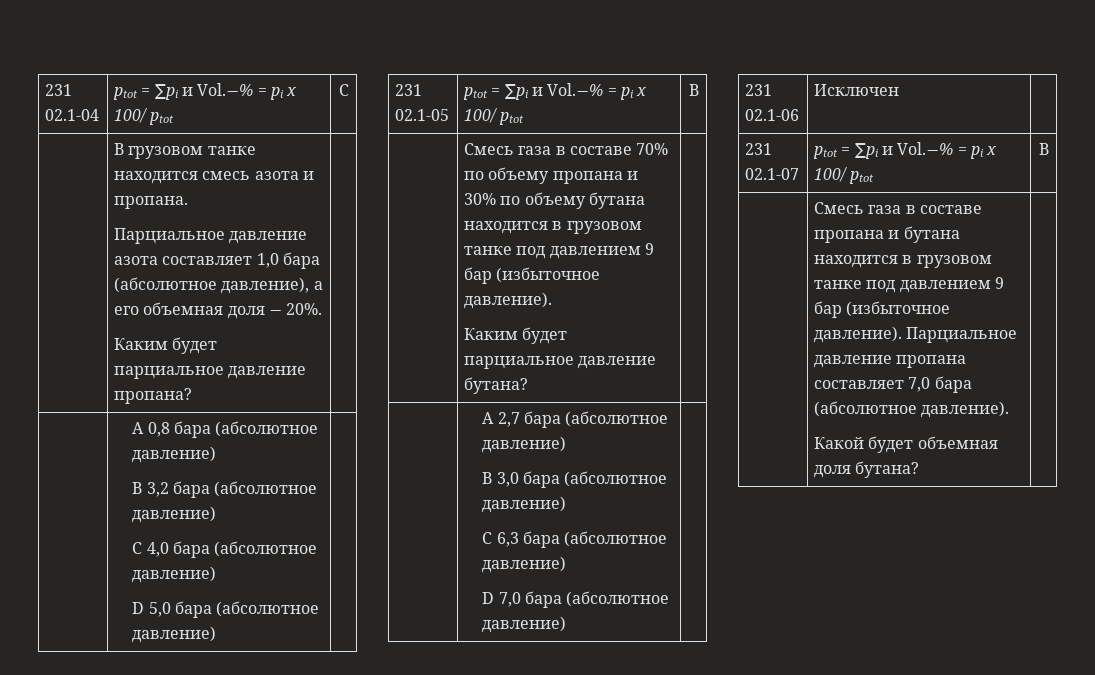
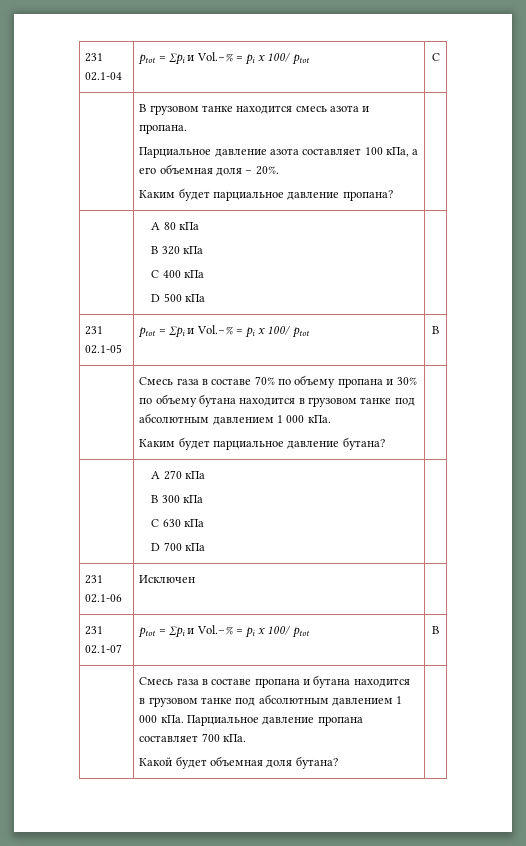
[256,252,321,269] [114,277,310,294] 1,0 бара (абсолютное давление), -> [364,147,410,157] 100 кПа,
[147,421,319,438] [132,446,217,463] [132,481,318,498] [132,506,217,523] [132,541,318,558] [132,566,217,583] [132,601,320,618] [132,626,217,643] 0,8 бара (абсолютное давление) // B 3,2 бара (абсолютное давление) // C 4,0 бара (абсолютное давление) // D 5,0 бара (абсолютное давление) -> [163,222,199,230] [151,246,203,255] [151,270,204,278] [151,293,205,302] 80 кПа // B 320 кПа // C 400 кПа // D 500 кПа
[549,243,655,259] [464,267,601,284] [464,292,553,309] давлением 9 бар (избыточное давление). -> [139,413,331,425] абсолютным давлением 1 000 кПа.
[497,411,669,428] [482,436,567,453] [482,471,668,488] [482,496,567,513] [482,531,668,548] [482,556,567,573] [482,591,670,608] [482,616,567,633] 2,7 бара (абсолютное давление) // B 3,0 бара (абсолютное давление) // C 6,3 бара (абсолютное давление) // D 7,0 бара (абсолютное давление) -> [163,470,205,480] [151,495,203,503] [151,519,204,527] [151,542,205,551] 270 кПа // B 300 кПа // C 630 кПа // D 700 кПа
[899,277,1005,293] [814,301,951,318] [814,326,1018,343] [814,355,967,368] [814,376,972,393] [814,401,1010,418] давлением 9 бар (избыточное давление). Парциальное давление пропана составляет 7,0 бара (абсолютное давление). -> [258,694,403,706] [139,715,363,726] [139,733,246,742] абсолютным давлением 1 000 кПа. Парциальное давление пропана составляет 700 кПа.

